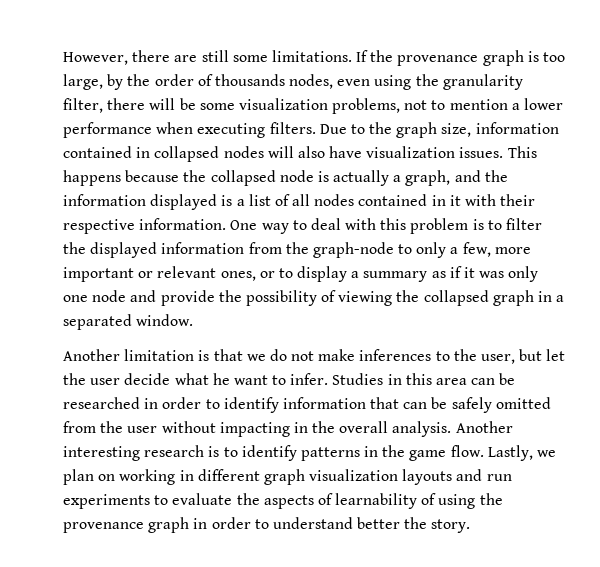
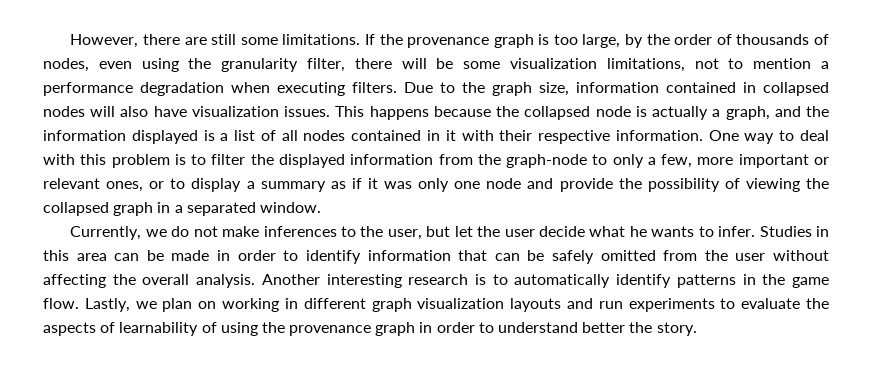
(285, 80) none -> [813,34,829,45] of
[332,98,401,114] problems, -> [606,58,685,72] limitations,
[524,98,564,110] [63,122,152,138] lower performance -> [43,82,224,96] performance degradation
[63,349,243,361] Another limitation is that -> [70,226,142,240] Currently,
[233,375,268,385] want -> [651,226,695,237] wants
[63,397,140,409] researched -> [171,250,210,261] made
[219,422,308,437] impacting in -> [43,274,106,288] affecting
(238, 452) none -> [514,274,611,288] automatically

